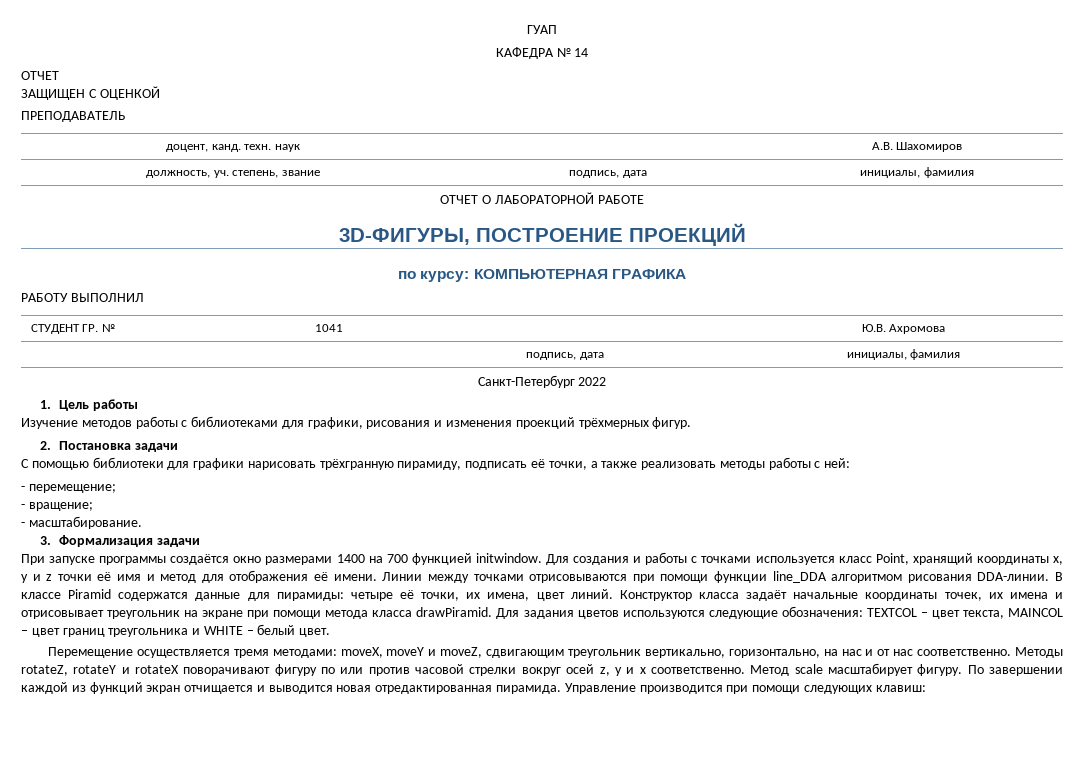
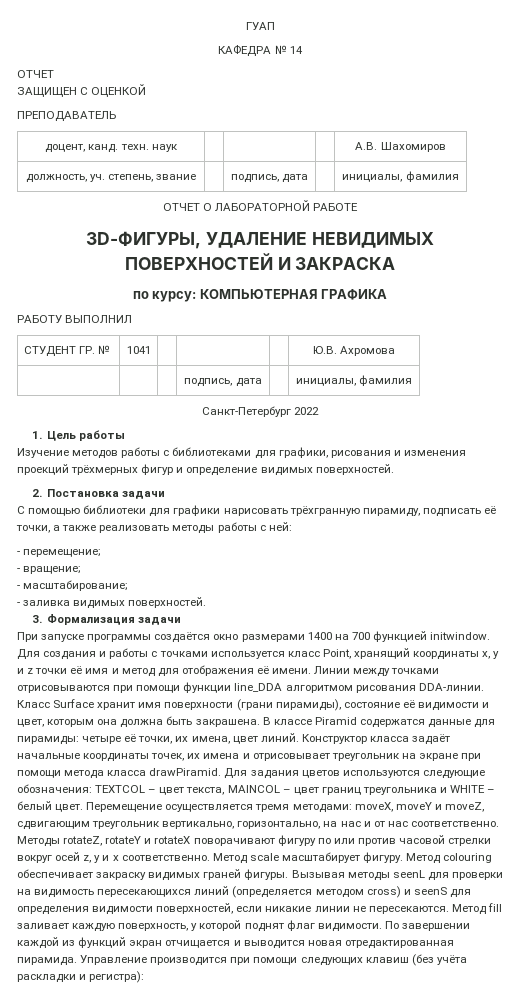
[475,223,746,246] ПОСТРОЕНИЕ ПРОЕКЦИЙ -> [206,232,434,248] [124,253,396,270] УДАЛЕНИЕ НЕВИДИМЫХ ПОВЕРХНОСТЕЙ И ЗАКРАСКА
[652,417,692,429] фигур. -> [141,464,394,476] фигур и определение видимых поверхностей.
[28,516,142,529] масштабирование. -> [23,580,129,591] [17,597,207,609] масштабирование; // - заливка видимых поверхностей.
(1050, 576) none -> [17,699,490,711] [17,716,260,728] Класс Surface хранит имя поверхности (грани пирамиды), состояние её видимости и цвет, которым она должна быть закрашена.
(331, 632) // -> (84, 808) none
(963, 670) none -> [406,853,493,864] [17,869,503,881] [17,886,471,898] [17,903,502,915] [17,920,382,932] Метод colouring обеспечивает закраску видимых граней фигуры. Вызывая методы seenL для проверки на видимость пересекающихся линий (определяется методом cross) и seenS для определения видимости поверхностей, если никакие линии не пересекаются. Метод fill заливает каждую поверхность, у которой поднят флаг видимости.
[875,685,926,692] клавиш: -> [365,954,467,966] [17,971,145,983] клавиш (без учёта раскладки и регистра):

